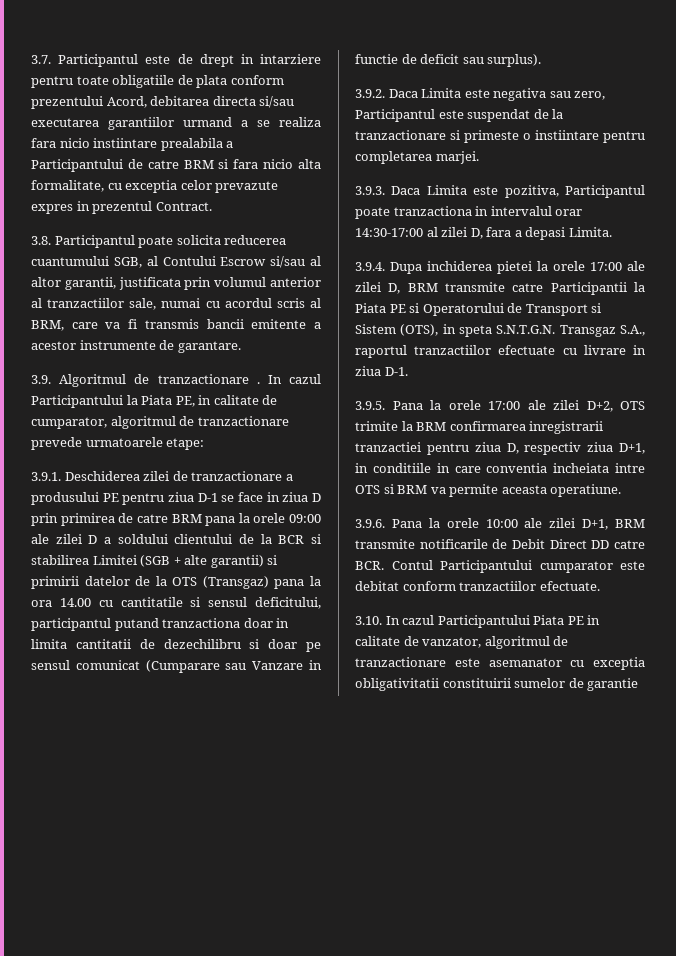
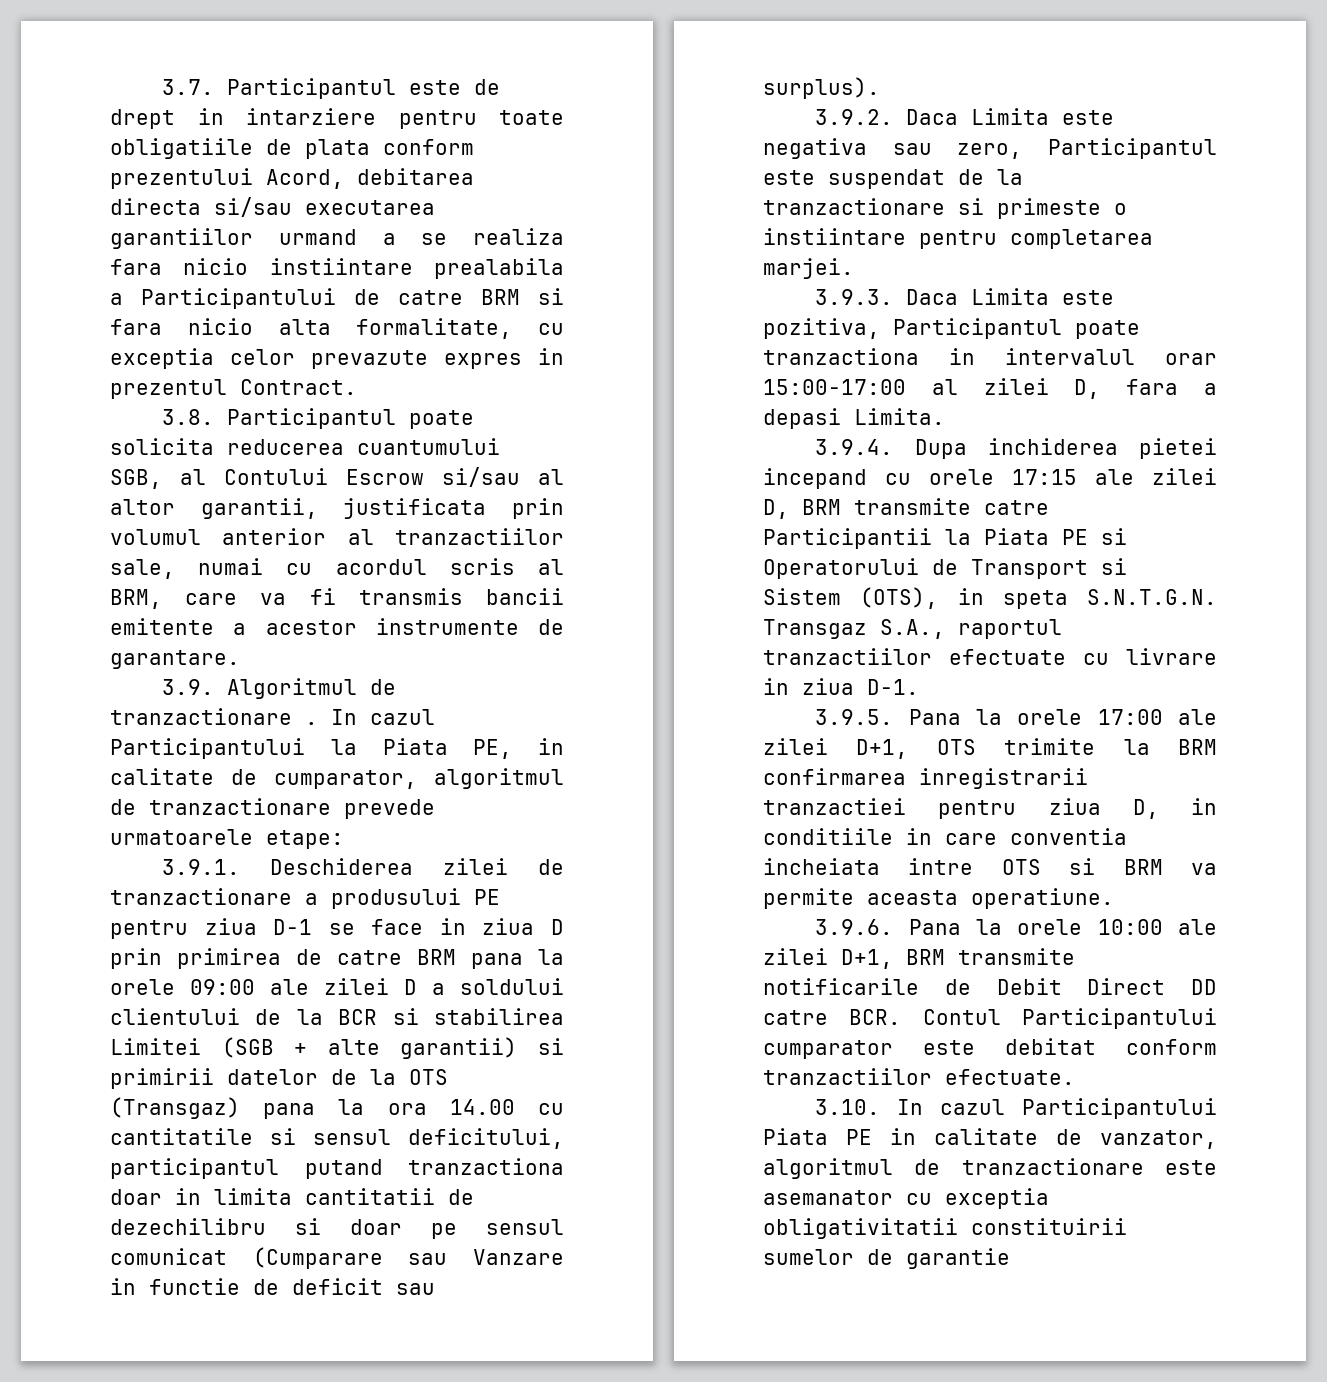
[355,228,423,237] 14:30-17:00 -> [763,379,906,395] 15:00-17:00
[537,261,622,271] la orele 17:00 -> [763,468,1077,489] incepand cu orele 17:15
[586,401,613,412] D+2, -> [856,739,909,759] D+1,
[524,442,645,455] respectiv ziua D+1, -> (1159, 809) none

